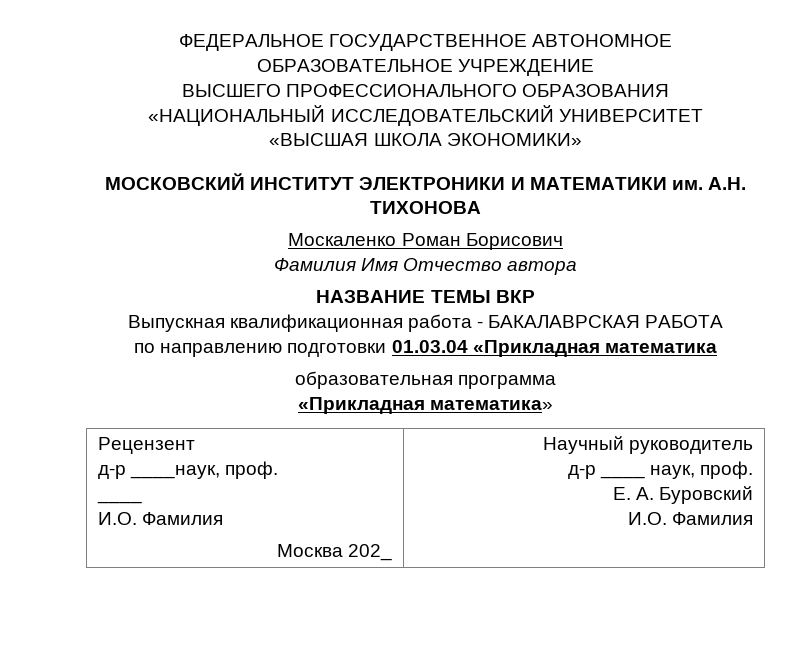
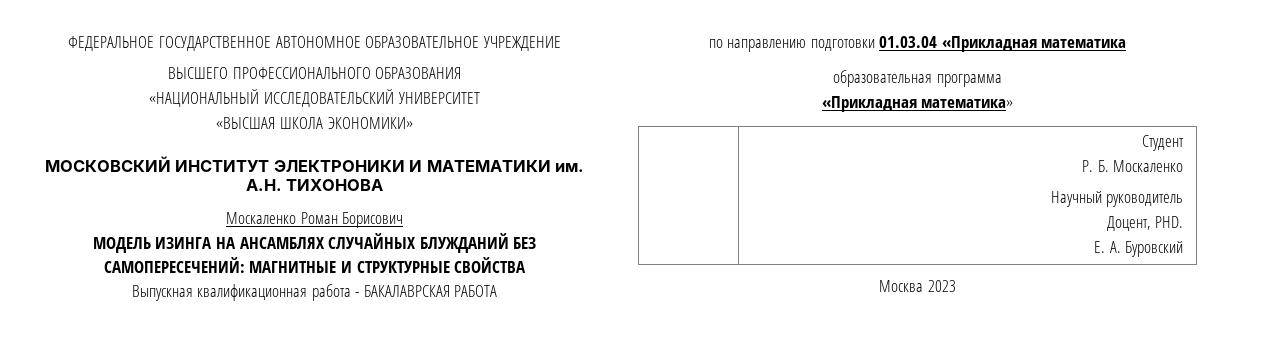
[273,258,578,275] [316,290,535,303] Фамилия Имя Отчество автора // НАЗВАНИЕ ТЕМЫ ВКР -> [92,233,537,253] [103,257,527,273] МОДЕЛЬ ИЗИНГА НА АНСАМБЛЯХ СЛУЧАЙНЫХ БЛУЖДАНИЙ БЕЗ САМОПЕРЕСЕЧЕНИЙ: МАГНИТНЫЕ И СТРУКТУРНЫЕ СВОЙСТВА
[97,437,195,454] [97,461,279,479] [96,500,142,504] [97,512,224,525] [276,544,393,561] [542,436,754,454] [567,461,754,479] Рецензент // д-р ____наук, проф. // ____ // И.О. Фамилия // Москва 202_ | Научный руководитель // д-р ____ наук, проф. -> [1142,135,1185,151] [1082,160,1184,172] [1050,191,1184,207] [1106,216,1184,231] | Студент // Р. Б. Москаленко // Научный руководитель // Доцент, PHD.
[627,512,754,525] // И.О. Фамилия -> [879,280,956,292] // Москва 2023

